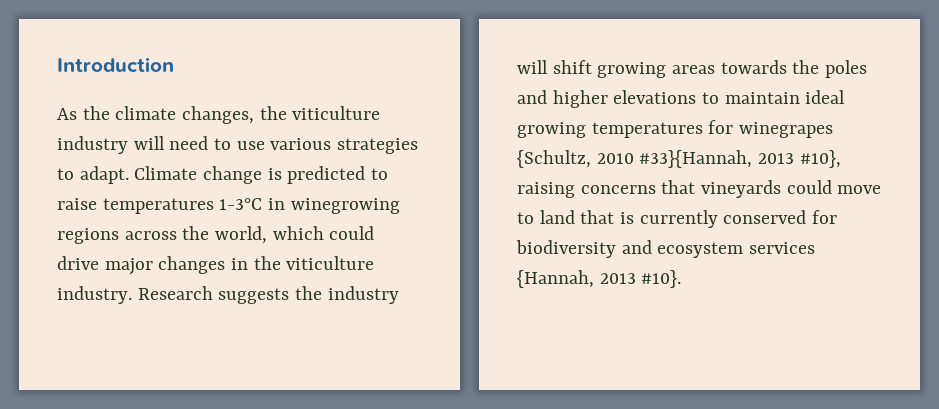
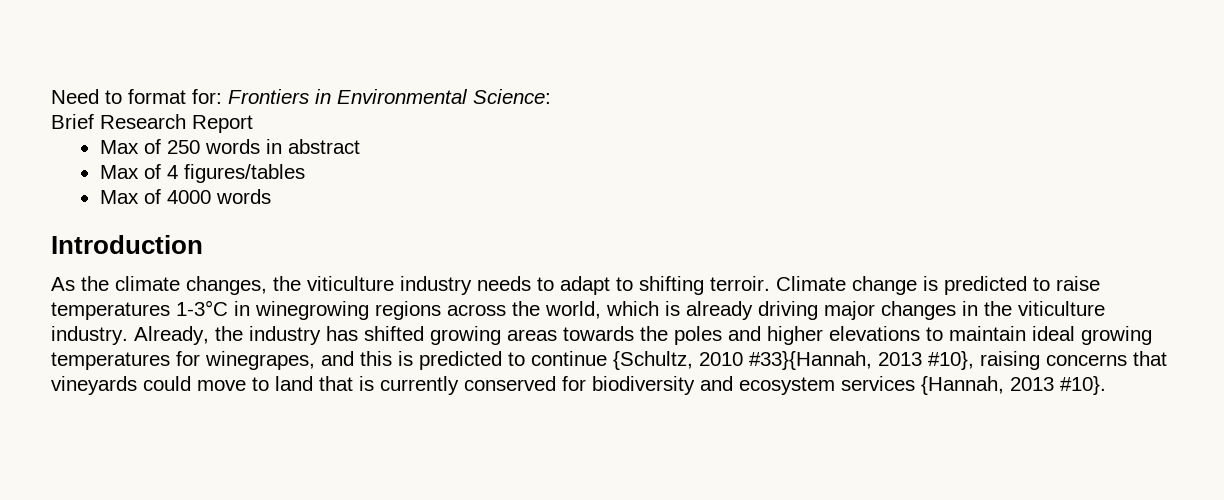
(57, 64) none -> [51,89,551,104] [51,114,253,133] [99,139,360,154] [99,164,305,183] [99,189,271,204] Need to format for: Frontiers in Environmental Science: // Brief Research Report // Max of 250 words in abstract // Max of 4 figures/tables // Max of 4000 words //
[133,136,419,154] [57,166,129,184] will need to use various strategies to adapt. -> [477,276,770,295] needs to adapt to shifting terroir.
[329,226,375,240] [57,256,99,270] could drive -> [665,301,818,320] is already driving
[137,286,399,304] [517,60,592,74] Research suggests the industry will shift -> [134,326,424,345] Already, the industry has shifted
[739,122,834,138] winegrapes -> [205,351,607,370] winegrapes, and this is predicted to continue

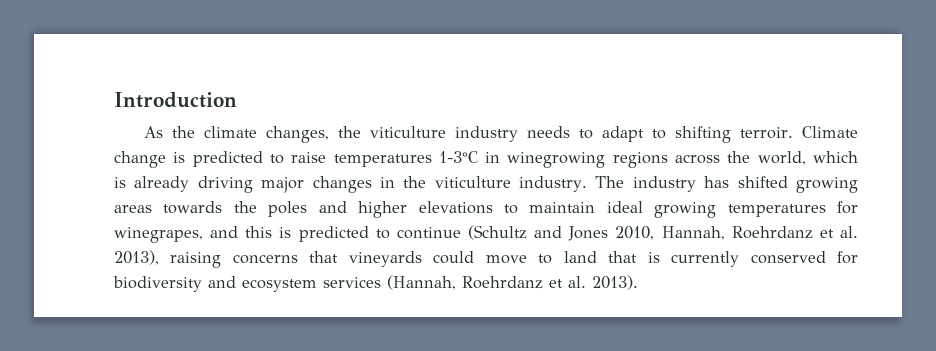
[51,89,551,104] [51,114,253,133] [99,139,360,154] [99,164,305,183] [99,189,271,204] Need to format for: Frontiers in Environmental Science: // Brief Research Report // Max of 250 words in abstract // Max of 4 figures/tables // Max of 4000 words // -> (114, 100) none
[134,326,243,345] Already, the -> [595,176,625,188] The
[613,351,974,370] {Schultz, 2010 #33}{Hannah, 2013 #10}, -> [468,225,858,241] [114,250,159,265] (Schultz and Jones 2010, Hannah, Roehrdanz et al. 2013),
[921,376,1106,395] {Hannah, 2013 #10}. -> [387,275,638,290] (Hannah, Roehrdanz et al. 2013).

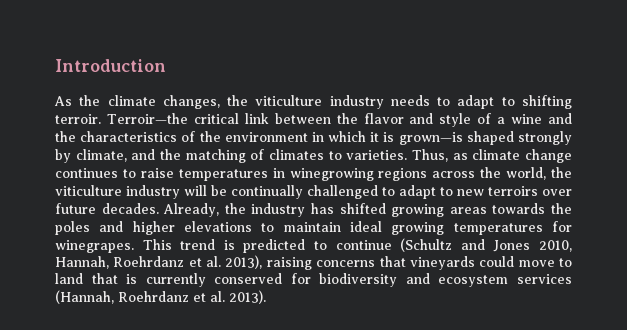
[801,126,858,138] [114,151,263,168] Climate change is predicted -> [106,113,572,127] [55,131,572,145] [55,149,573,163] [55,168,118,178] Terroir—the critical link between the flavor and style of a wine and the characteristics of the environment in which it is grown—is shaped strongly by climate, and the matching of climates to varieties. Thus, as climate change continues
[438,151,478,163] 1-3°C -> (268, 175) none
[812,151,858,163] [114,176,625,193] which is already driving major changes in the viticulture industry. The -> [550,167,572,178] [55,185,572,199] [55,203,246,217] the viticulture industry will be continually challenged to adapt to new terroirs over future decades. Already, the
[114,226,273,243] winegrapes, and this -> [55,239,216,253] winegrapes. This trend

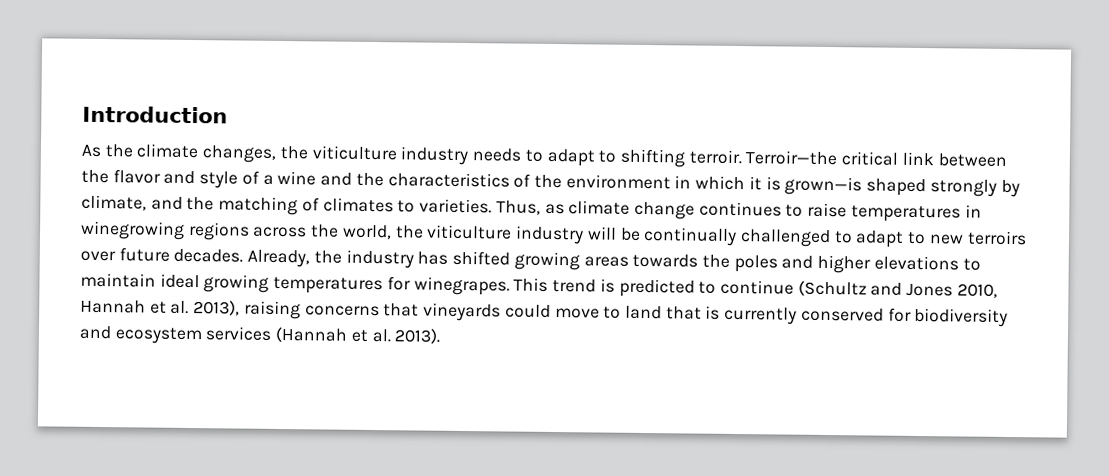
[55,256,185,269] Hannah, Roehrdanz -> [80,299,146,314] Hannah
[55,290,189,304] (Hannah, Roehrdanz -> [275,326,349,343] (Hannah

